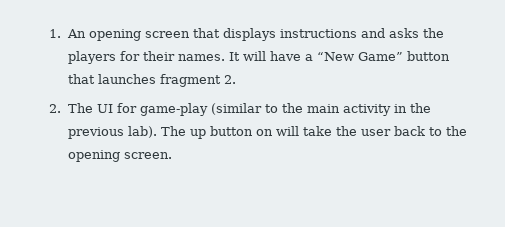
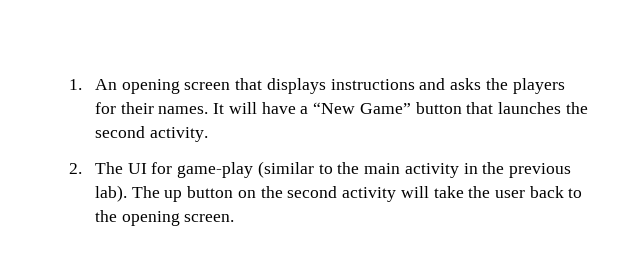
[159,74,236,87] fragment 2. -> [565,102,588,114] [94,126,208,142] the second activity.
(273, 132) none -> [260,186,397,202] the second activity

